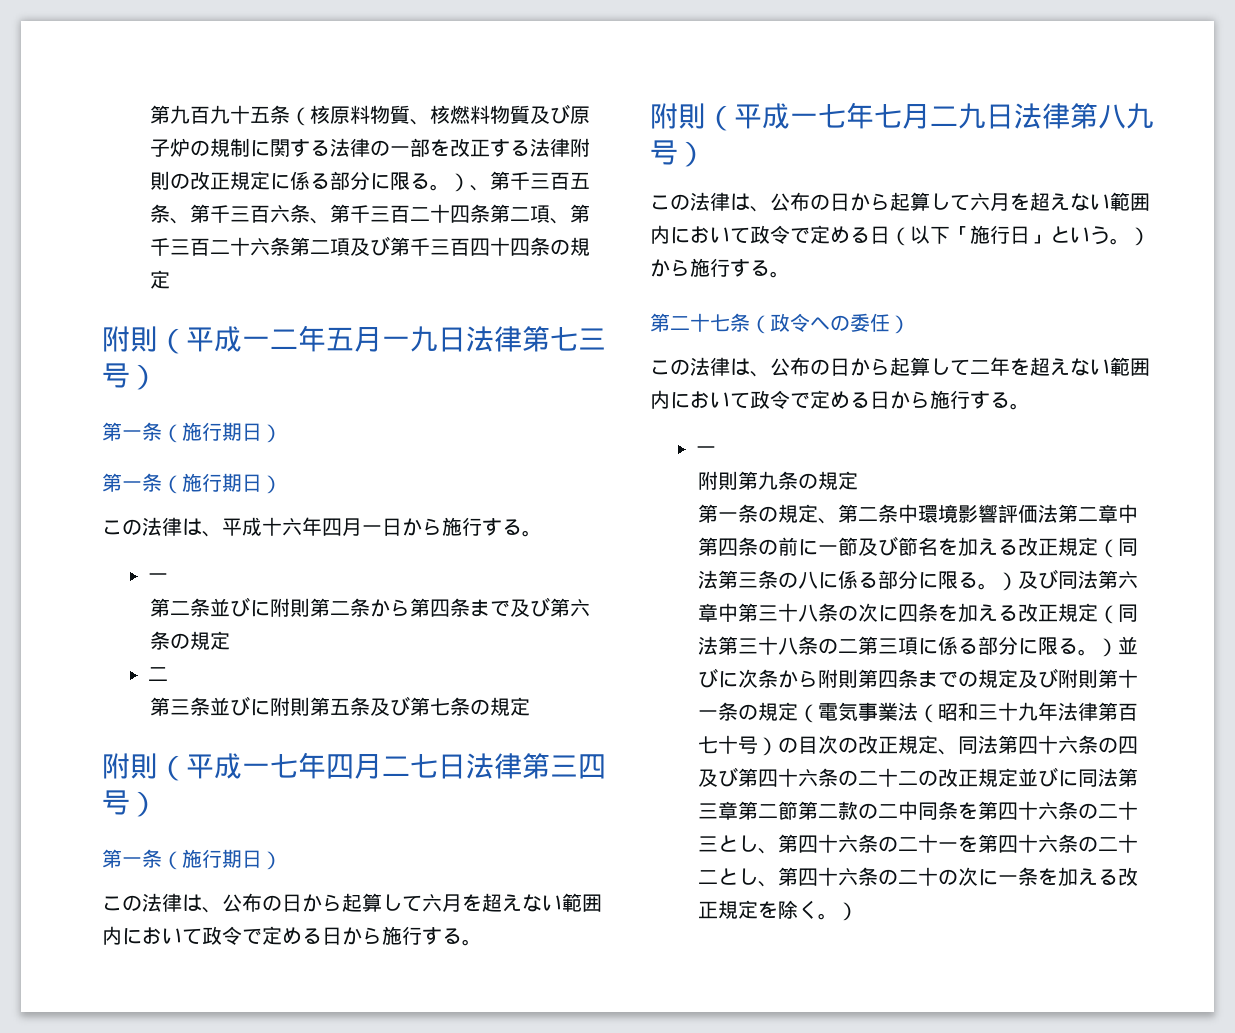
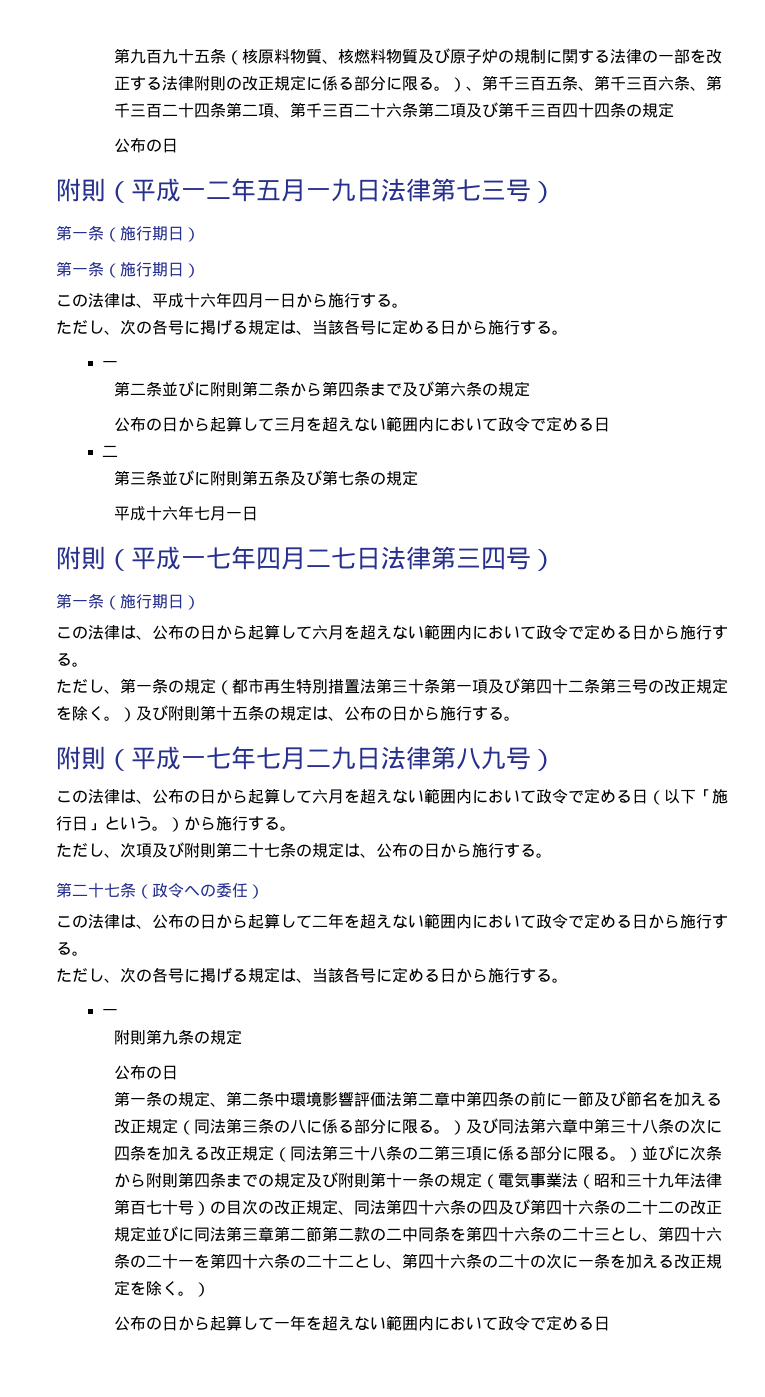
(171, 279) none -> [113,137,178,153] // 公布の日
(542, 533) none -> [56,319,568,335] // ただし、次の各号に掲げる規定は、当該各号に定める日から施行する。
(231, 640) none -> [113,416,610,432] // 公布の日から起算して三月を超えない範囲内において政令で定める日
(531, 706) none -> [113,505,258,521] // 平成十六年七月一日
(482, 942) none -> [56,678,728,695] [56,705,520,722] // ただし、第一条の規定（都市再生特別措置法第三十条第一項及び第四十二条第三号の改正規定を除く。）及び附則第十五条の規定は、公布の日から施行する。
(790, 274) none -> [56,842,552,858] // ただし、次項及び附則第二十七条の規定は、公布の日から施行する。
(1030, 406) none -> [56,967,568,983] // ただし、次の各号に掲げる規定は、当該各号に定める日から施行する。
(859, 480) none -> [113,1064,178,1080] // 公布の日
(859, 911) none -> [113,1315,610,1331] // 公布の日から起算して一年を超えない範囲内において政令で定める日

